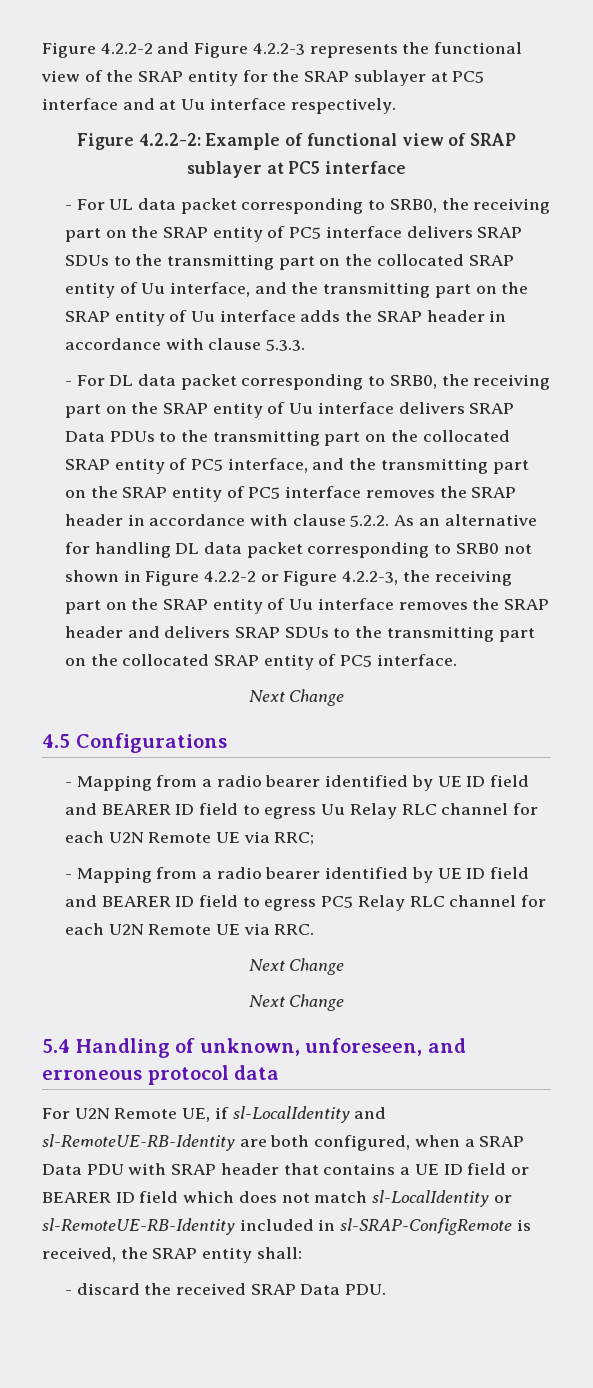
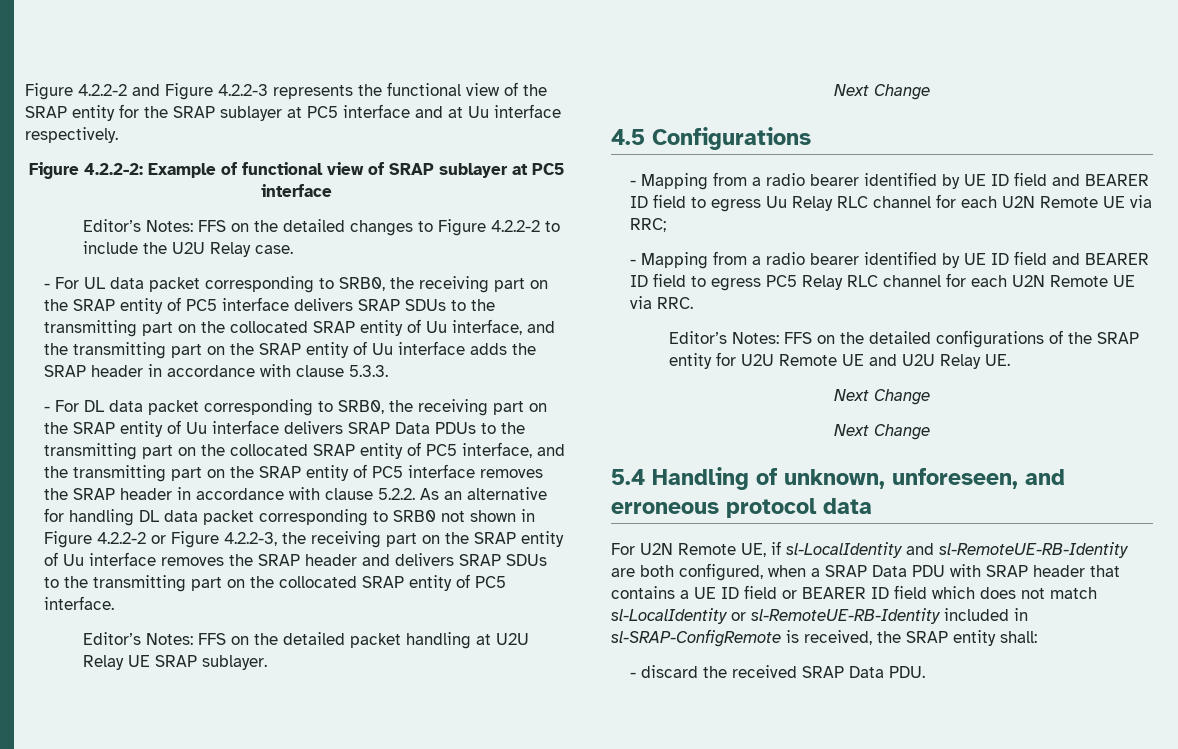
(407, 167) none -> [82,219,560,236] [82,241,293,257] // Editor’s Notes: FFS on the detailed changes to Figure 4.2.2-2 to include the U2U Relay case.
(457, 660) none -> [82,632,529,649] [82,655,267,670] // Editor’s Notes: FFS on the detailed packet handling at U2U Relay UE SRAP sublayer.
(315, 929) none -> [668,330,1139,348] [668,352,1010,369] // Editor’s Notes: FFS on the detailed configurations of the SRAP entity for U2U Remote UE and U2U Relay UE.

